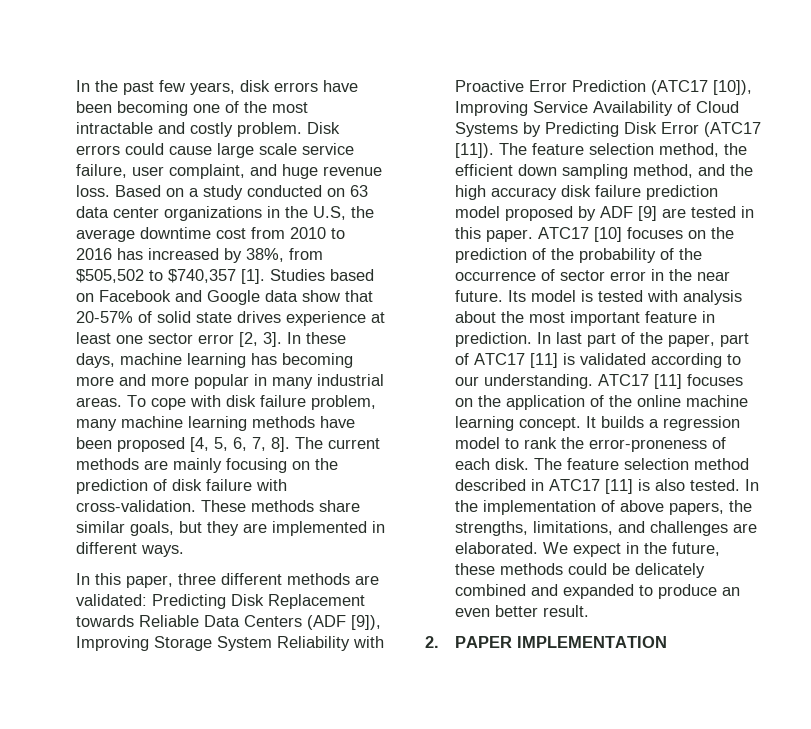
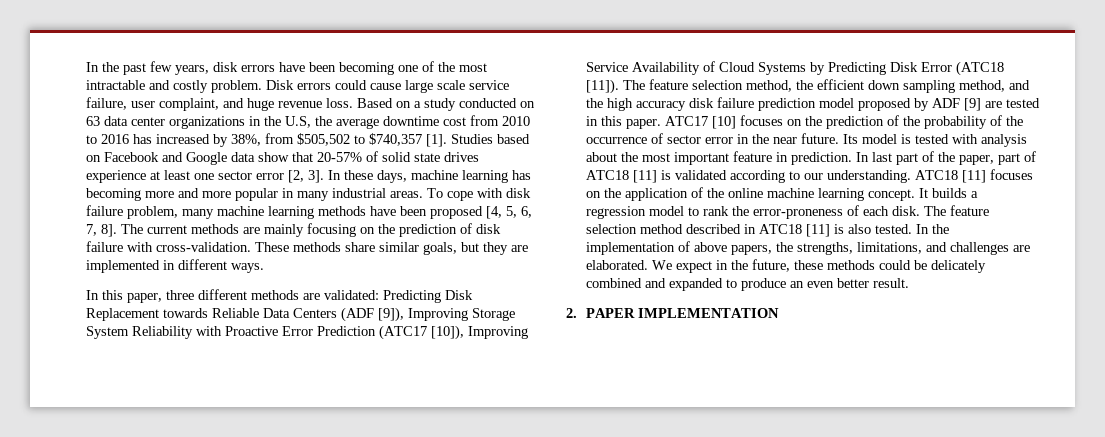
[704,122,762,137] (ATC17 -> [955,61,1004,76] (ATC18
[474,353,526,365] ATC17 -> [585,170,629,180] ATC18
[598,374,650,386] ATC17 -> [914,170,958,180] ATC18
[549,479,601,491] ATC17 -> [758,224,802,234] ATC18

